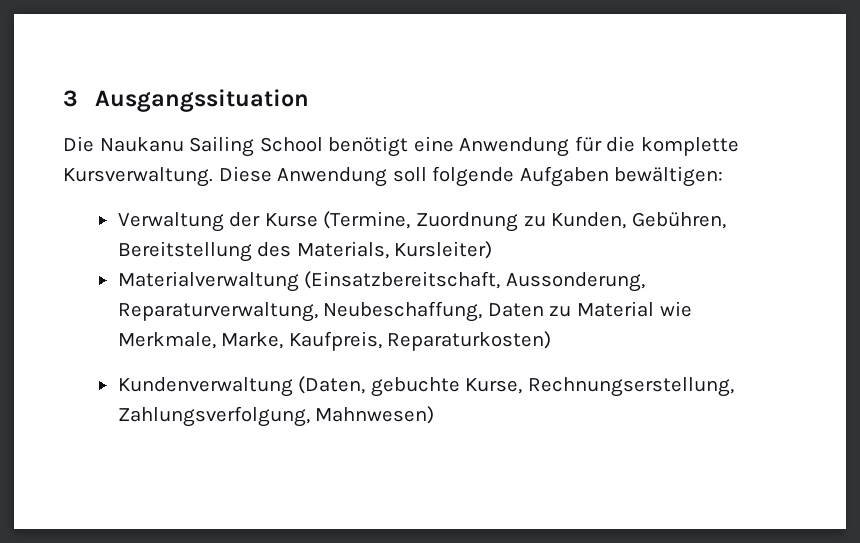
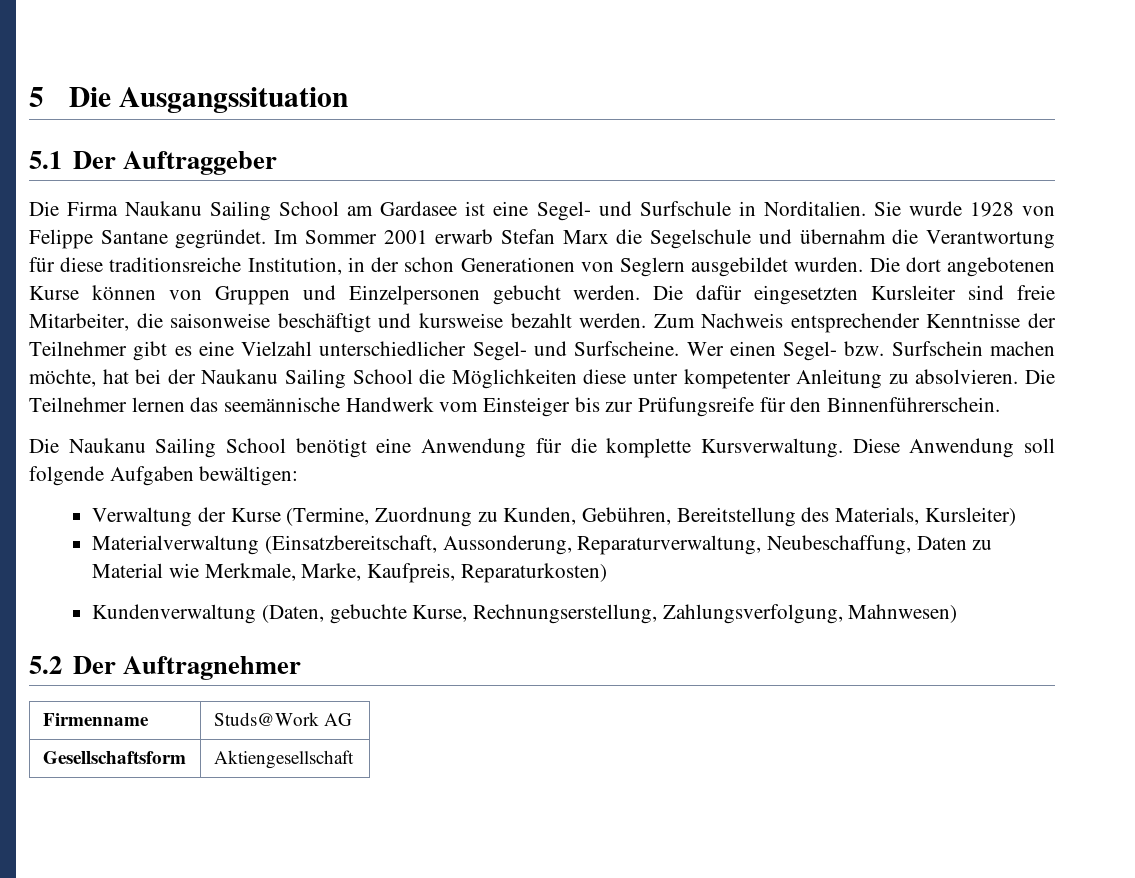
[63,90,78,107] 3 -> [29,87,112,107] 5 Die
(310, 100) none -> [29,151,277,175] [29,201,1055,221] [29,229,1055,249] [29,257,1055,277] [29,285,1055,305] [29,313,1057,333] [29,341,1056,361] [29,369,1056,389] [29,397,1001,417] // 5.1 Der Auftraggeber // Die Firma Naukanu Sailing School am Gardasee ist eine Segel- und Surfschule in Norditalien. Sie wurde 1928 von Felippe Santane gegründet. Im Sommer 2001 erwarb Stefan Marx die Segelschule und übernahm die Verantwortung für diese traditionsreiche Institution, in der schon Generationen von Seglern ausgebildet wurden. Die dort angebotenen Kurse können von Gruppen und Einzelpersonen gebucht werden. Die dafür eingesetzten Kursleiter sind freie Mitarbeiter, die saisonweise beschäftigt und kursweise bezahlt werden. Zum Nachweis entsprechender Kenntnisse der Teilnehmer gibt es eine Vielzahl unterschiedlicher Segel- und Surfscheine. Wer einen Segel- bzw. Surfschein machen möchte, hat bei der Naukanu Sailing School die Möglichkeiten diese unter kompetenter Anleitung zu absolvieren. Die Teilnehmer lernen das seemännische Handwerk vom Einsteiger bis zur Prüfungsreife für den Binnenführerschein.
(435, 415) none -> [29,656,301,680] [42,713,149,726] [213,712,353,726] [42,751,186,764] [213,750,354,769] // 5.2 Der Auftragnehmer // Firmenname | Studs@Work AG // Gesellschaftsform | Aktiengesellschaft

